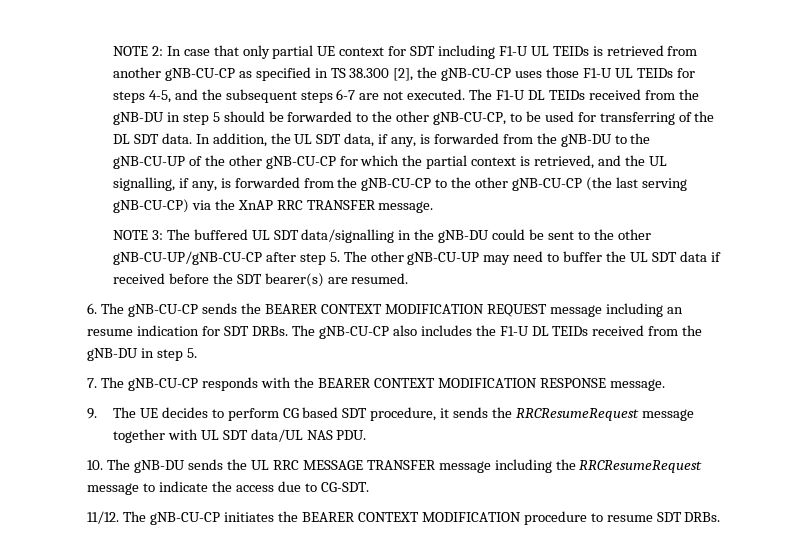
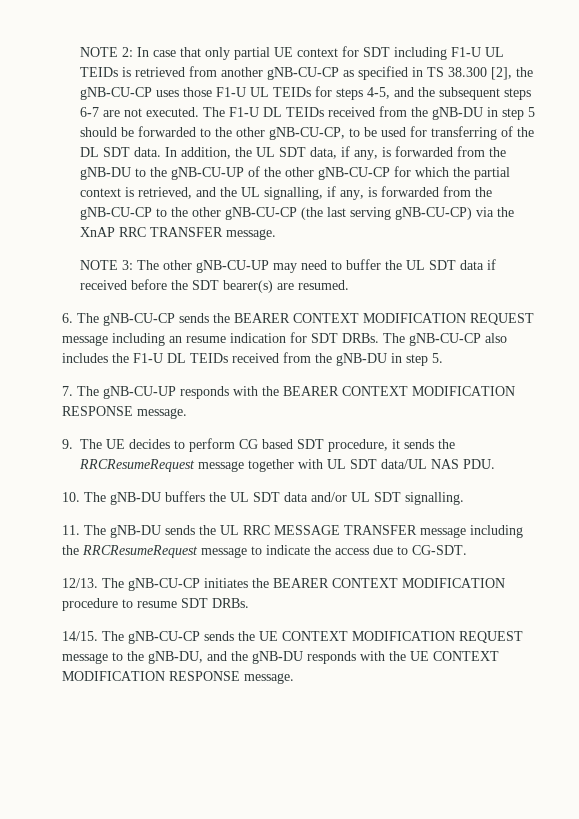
[193,229,651,243] [112,251,367,265] buffered UL SDT data/signalling in the gNB-DU could be sent to the other gNB-CU-UP/gNB-CU-CP after step 5. The -> (159, 265) none
[128,378,199,391] gNB-CU-CP -> [102,386,176,399] gNB-CU-UP
(186, 466) none -> [164,491,464,505] [61,525,161,538] buffers the UL SDT data and/or UL SDT signalling. // 11. The gNB-DU
[87,511,120,524] 11/12. -> [61,578,98,588] 12/13.
(721, 517) none -> [61,631,523,644] [61,651,499,664] [61,671,294,684] // 14/15. The gNB-CU-CP sends the UE CONTEXT MODIFICATION REQUEST message to the gNB-DU, and the gNB-DU responds with the UE CONTEXT MODIFICATION RESPONSE message.

